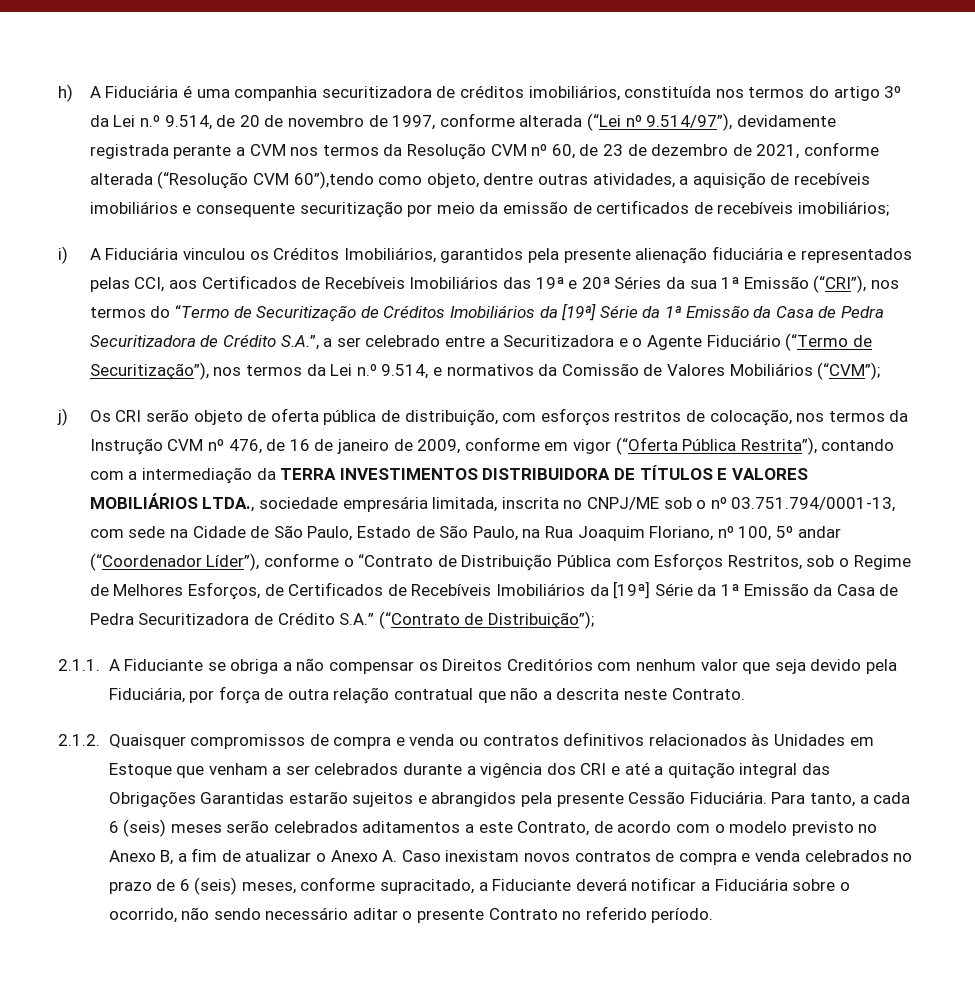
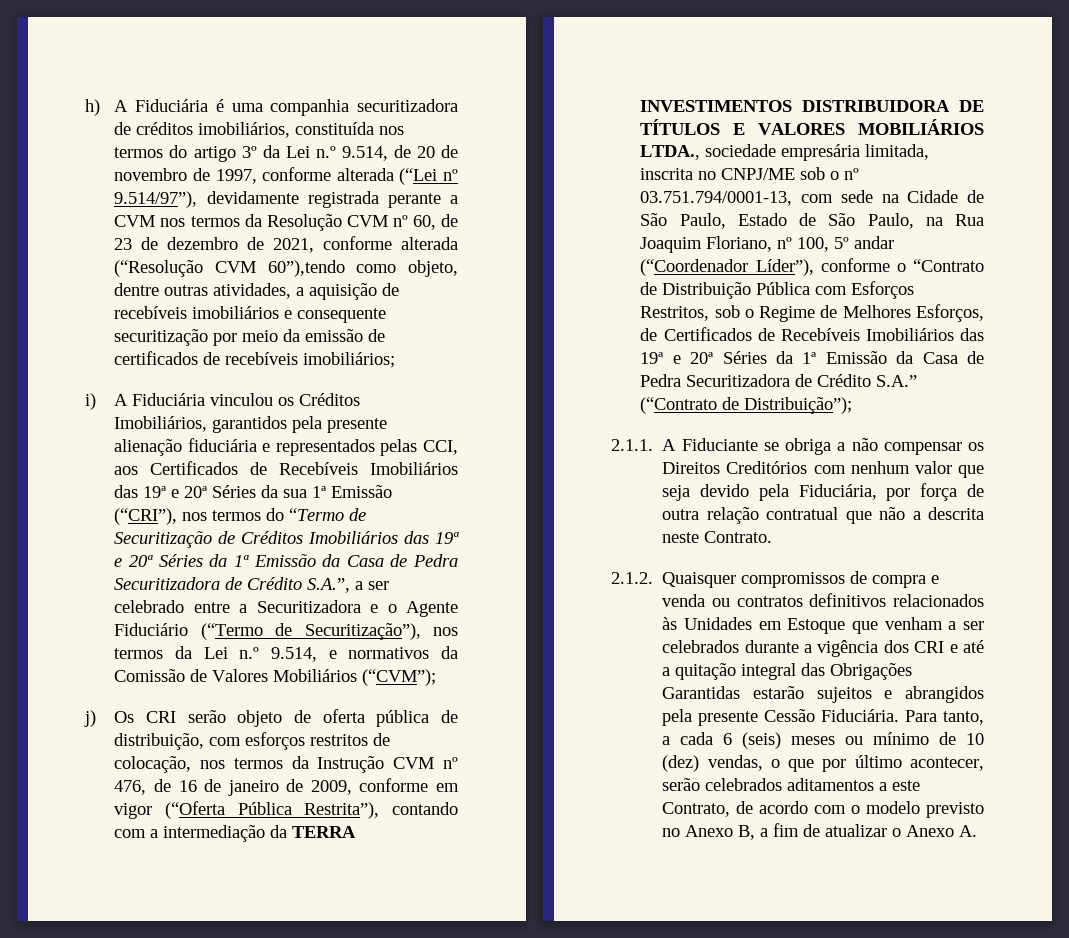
[539,303,638,321] da [19ª] Série -> [404,531,460,544] [114,554,203,567] das 19ª e 20ª Séries
[589,581,693,599] da [19ª] Série -> [960,328,984,341] [640,351,767,364] das 19ª e 20ª Séries
(222, 828) none -> [845,732,984,745] [662,755,984,772] ou mínimo de 10 (dez) vendas, o que por último acontecer,
[401,850,913,865] [108,877,850,895] [108,906,714,923] Caso inexistam novos contratos de compra e venda celebrados no prazo de 6 (seis) meses, conforme supracitado, a Fiduciante deverá notificar a Fiduciária sobre o ocorrido, não sendo necessário aditar o presente Contrato no referido período. -> (978, 831) none

